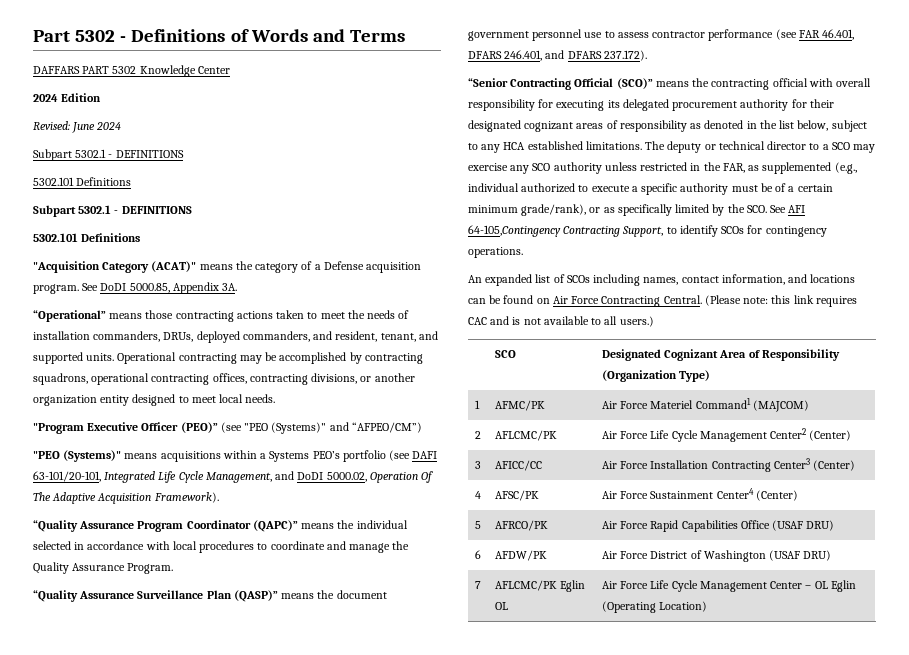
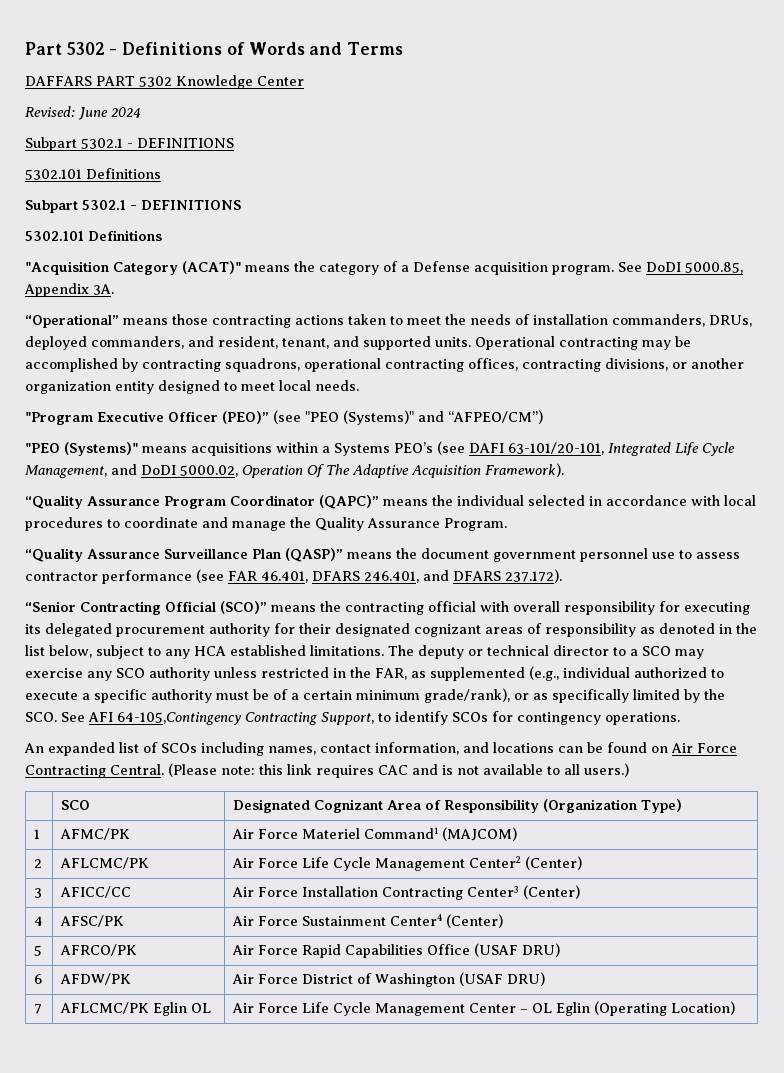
[33,93,102,102] // 2024 Edition -> (304, 81) none
[342,450,386,462] portfolio -> (433, 447) none

